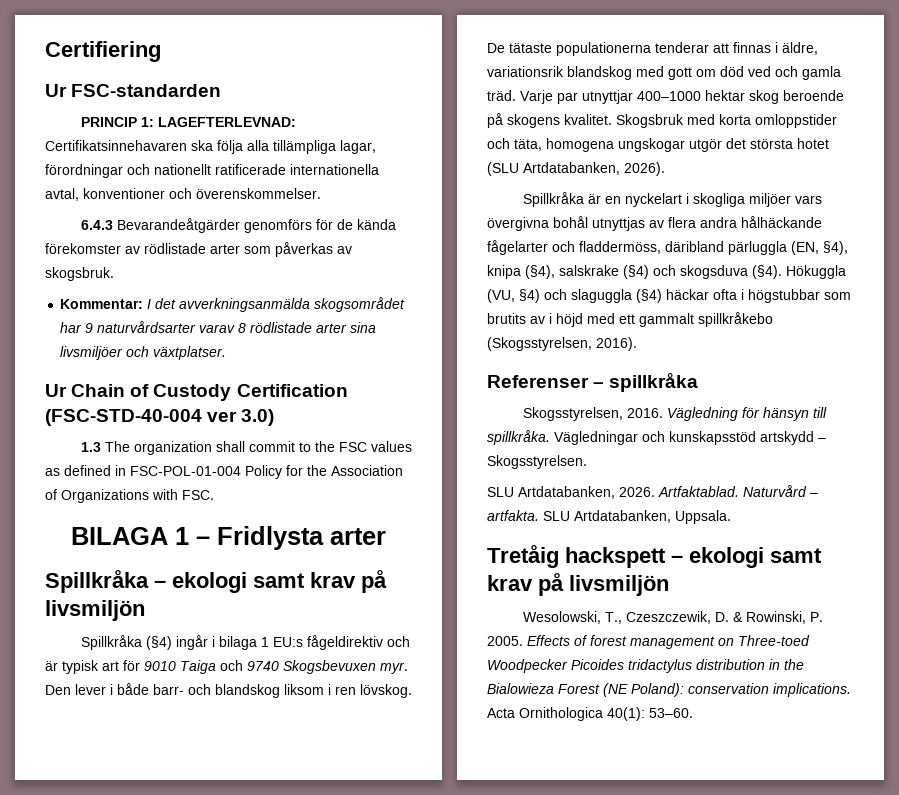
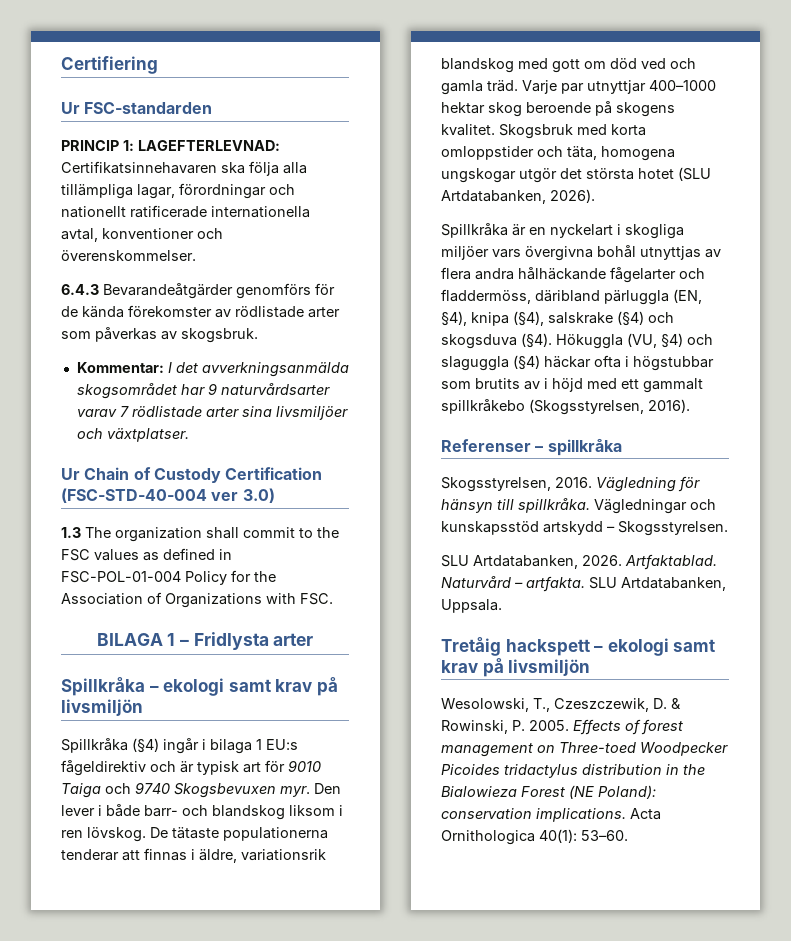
[238,323,247,333] 8 -> [119,406,129,417] 7

